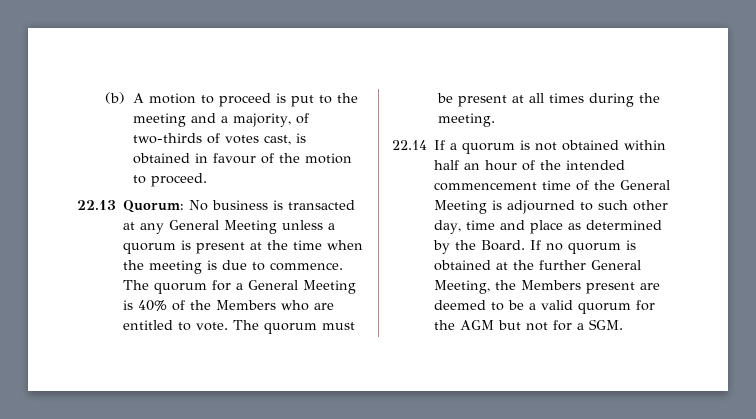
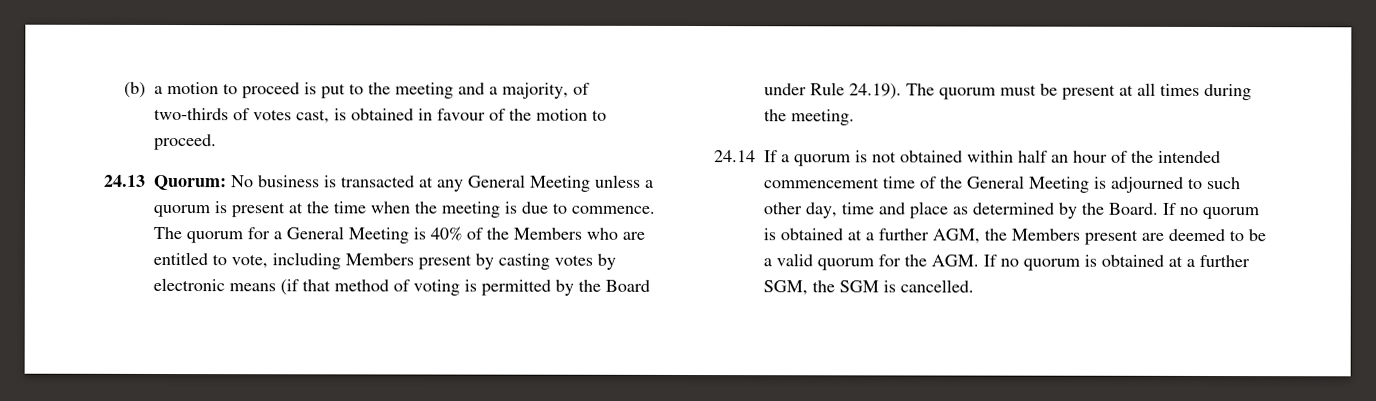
[132,93,144,103] A -> [154,85,164,94] a
[77,200,116,210] 22.13 -> [104,174,146,187] 24.13
[196,322,229,331] vote. -> [231,252,616,270] [153,277,650,296] [764,82,902,100] vote, including Members present by casting votes by electronic means (if that method of voting is permitted by the Board under Rule 24.19).
[392,140,427,150] 22.14 -> [714,150,756,163] 24.14
[513,260,642,270] [434,280,491,294] the further General Meeting, -> [865,228,980,244] a further AGM,
[460,319,624,331] AGM but not for a SGM. -> [931,254,1250,271] [763,279,974,296] AGM. If no quorum is obtained at a further SGM, the SGM is cancelled.

